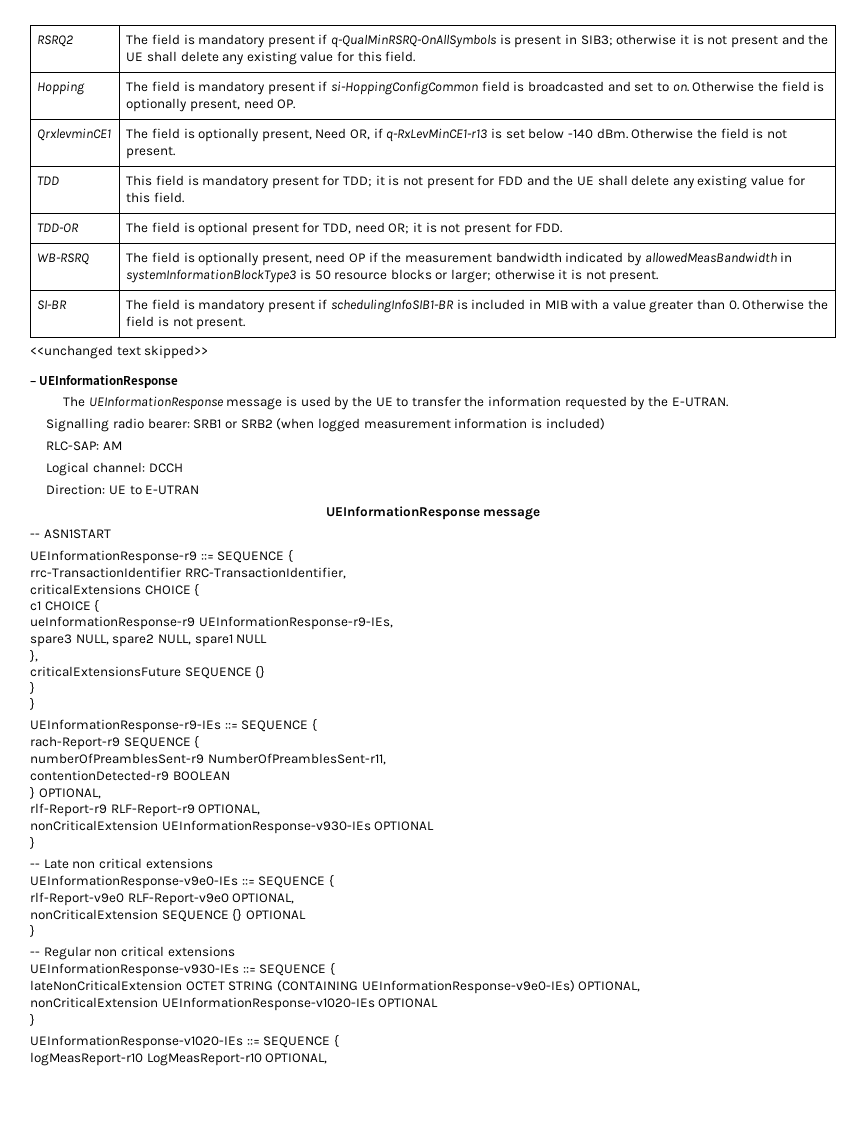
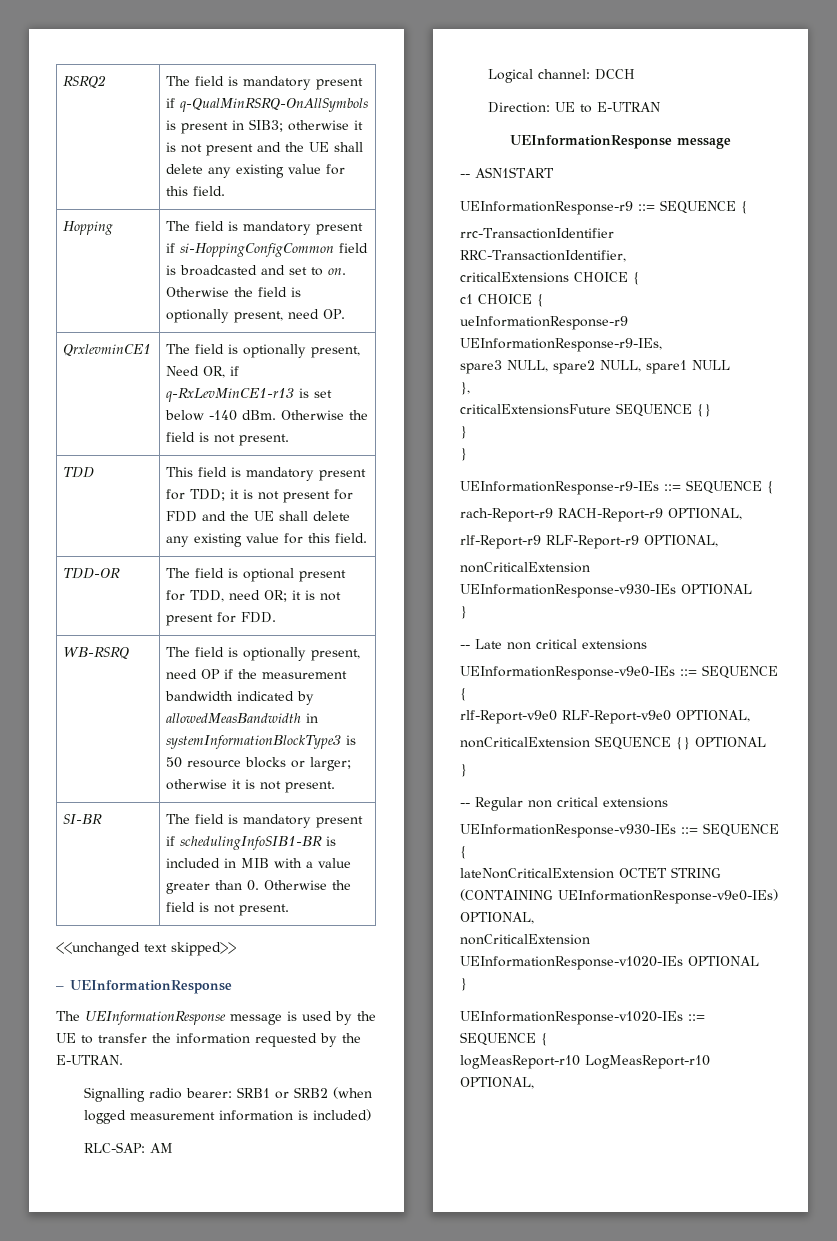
[123,735,200,749] [30,753,386,765] [30,770,230,781] [30,786,35,799] SEQUENCE { // numberOfPreamblesSent-r9 NumberOfPreamblesSent-r11, // contentionDetected-r9 BOOLEAN // } -> [558,508,663,522] RACH-Report-r9

